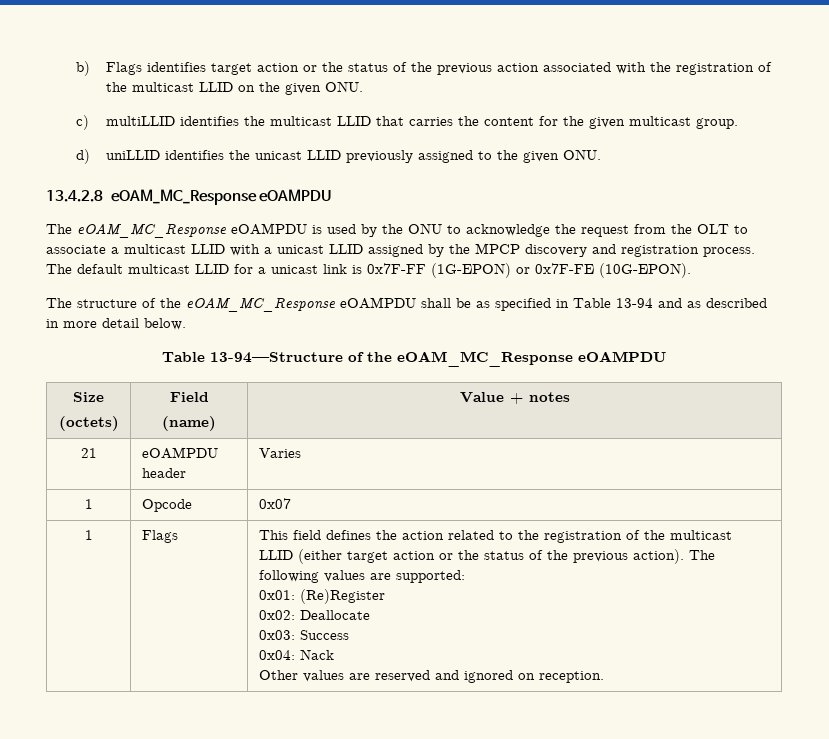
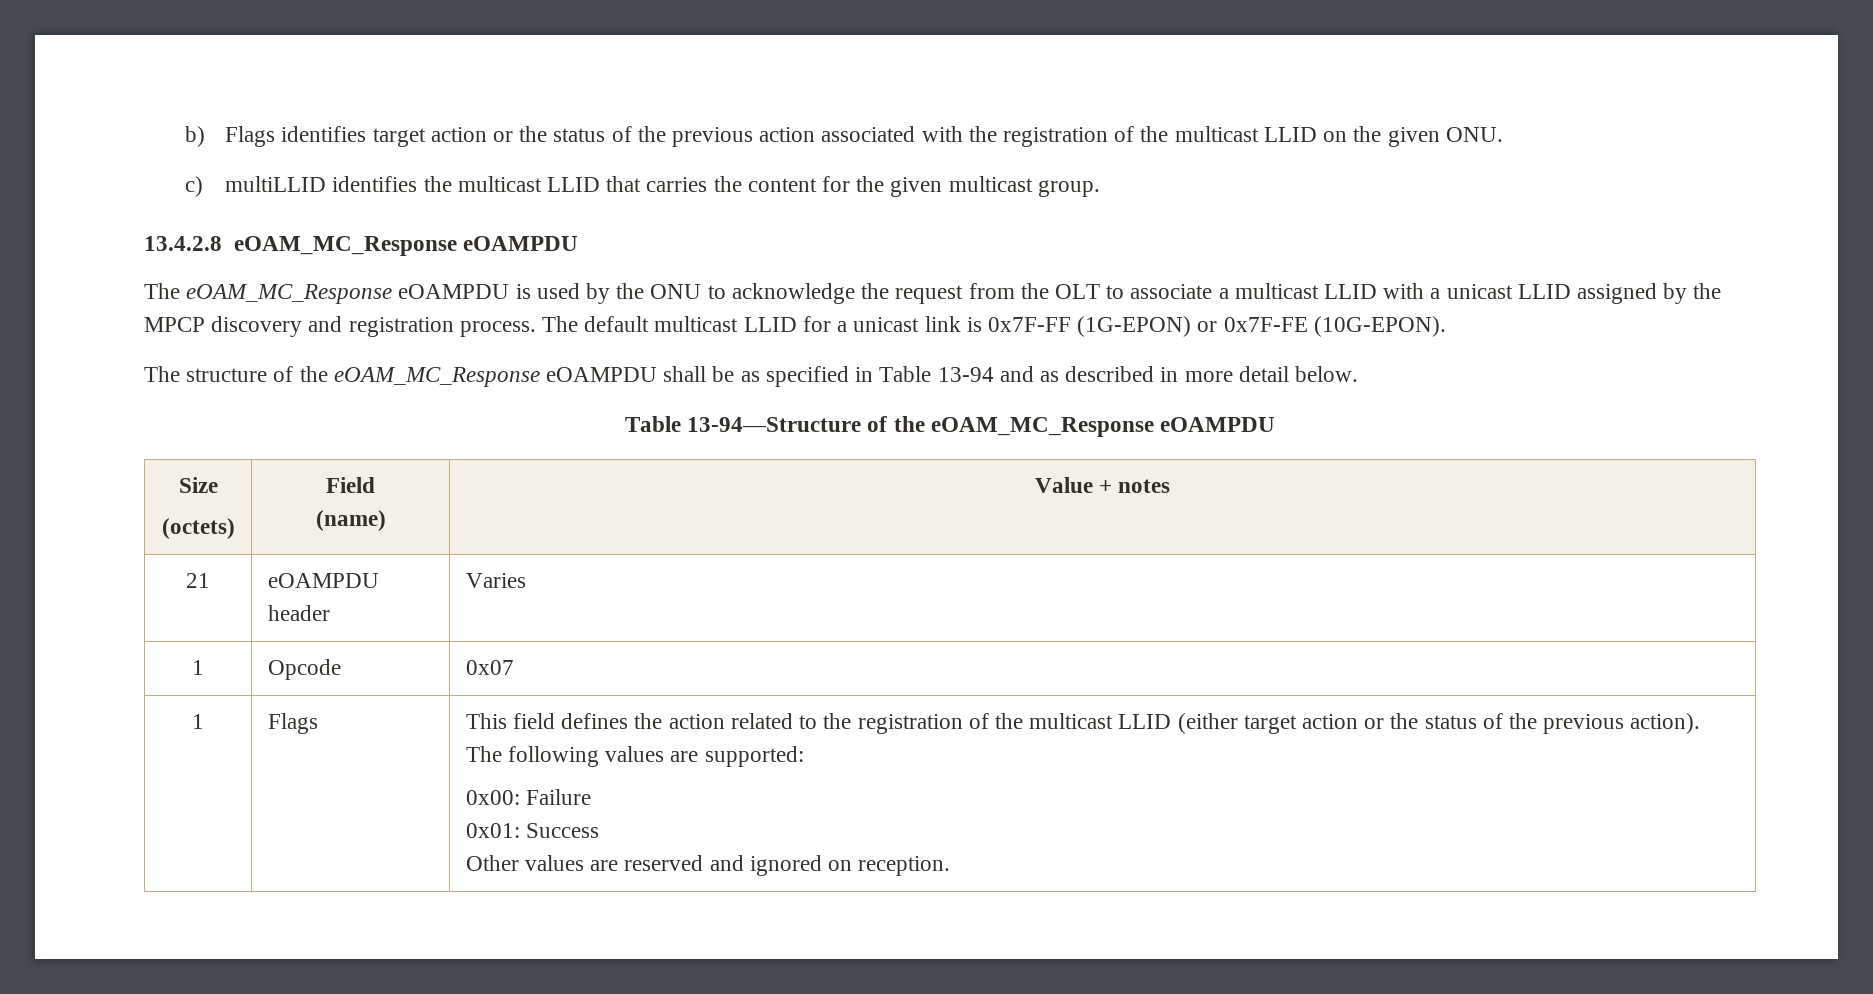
[75,149,601,164] // d) uniLLID identifies the unicast LLID previously assigned to the given ONU. -> (1100, 188) none
(465, 576) none -> [465,789,592,805] // 0x00: Failure
[299,589,385,604] [258,610,370,620] [258,630,295,640] (Re)Register // 0x02: Deallocate // 0x03: -> (520, 830) none
[258,649,334,660] // 0x04: Nack -> (600, 830) none

